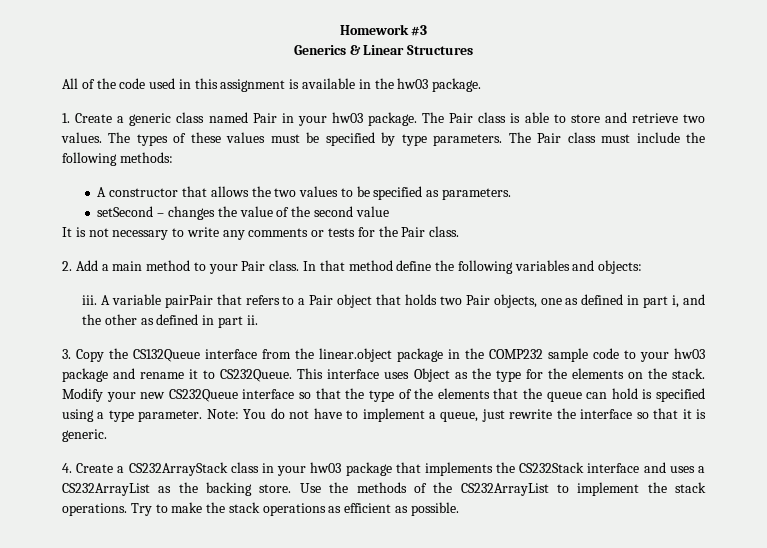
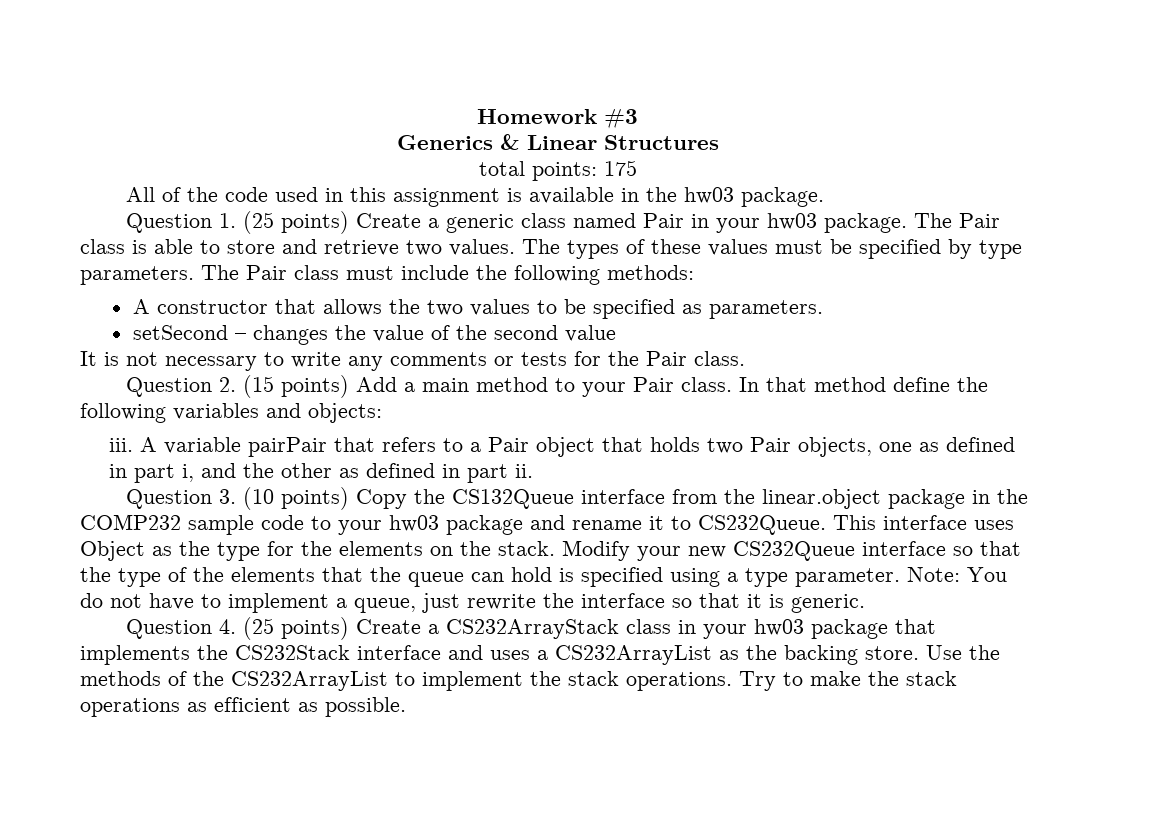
(474, 50) none -> [478,160,637,181] // total points: 175
[62,113,70,123] 1. -> [125,211,349,234] Question 1. (25 points)
[62,261,72,271] 2. -> [125,375,349,398] Question 2. (15 points)
[62,349,71,359] 3. -> [125,487,349,510] Question 3. (10 points)
[62,463,72,473] 4. -> [125,617,349,640] Question 4. (25 points)

